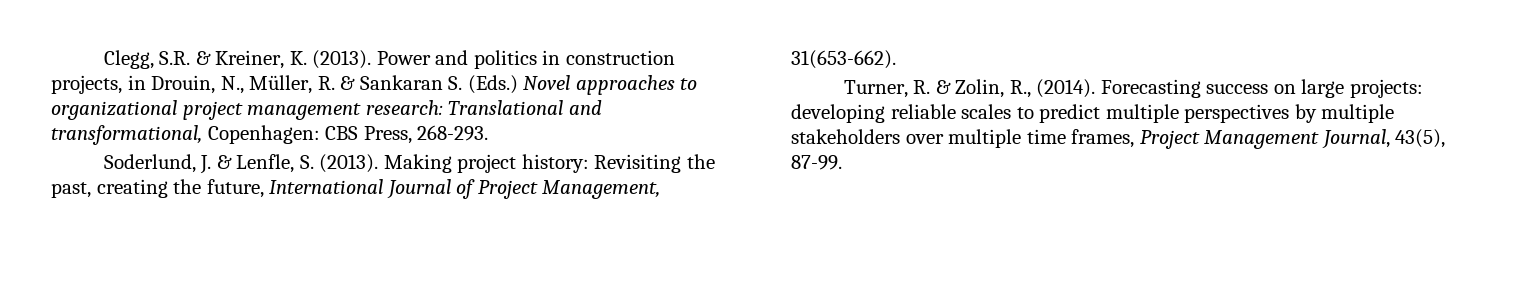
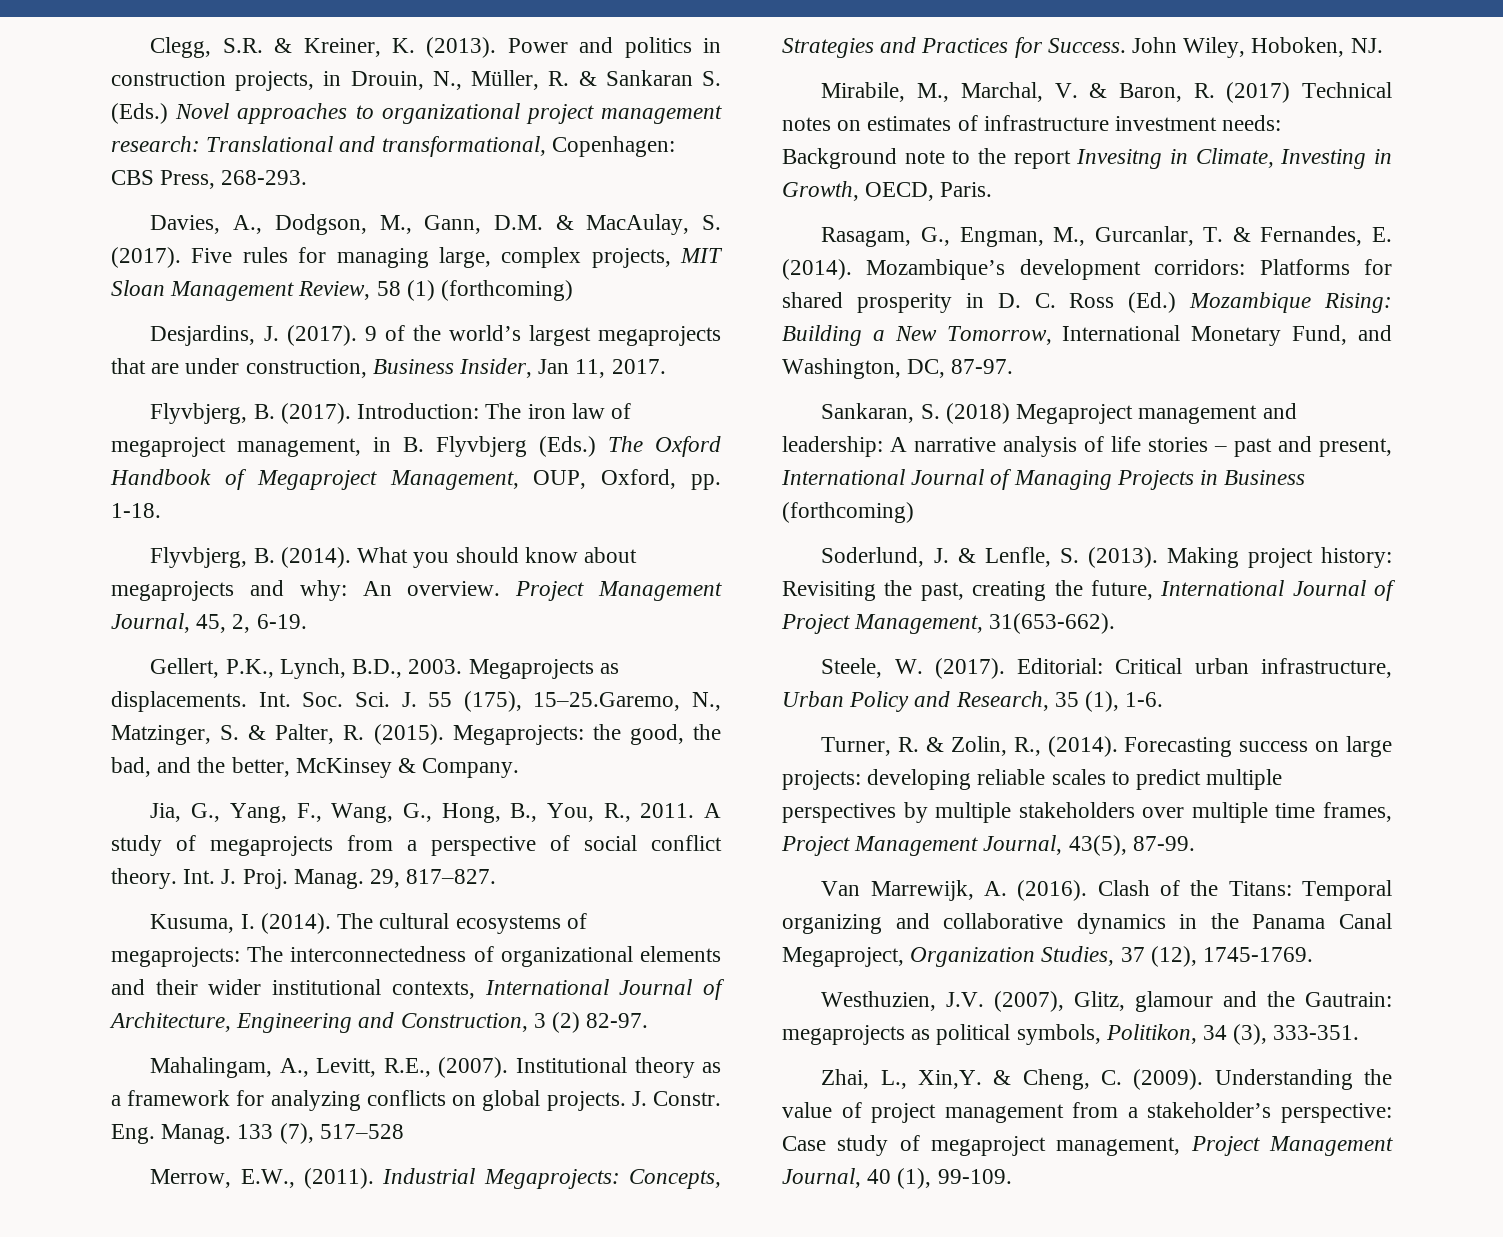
(489, 133) none -> [150,214,721,235] [111,247,723,268] [111,280,574,301] [150,325,721,346] [111,358,666,378] [150,403,631,424] [111,436,721,457] [110,469,721,490] [111,503,161,518] [150,547,637,568] [111,580,722,601] [111,613,307,633] [150,658,619,679] [111,691,721,712] [111,724,721,745] [111,757,520,778] [150,803,721,823] [111,835,722,856] [111,868,497,889] [150,913,587,934] [111,946,721,967] [111,979,725,1000] [109,1012,649,1033] [150,1057,721,1078] [111,1090,721,1111] [111,1123,404,1144] [150,1168,721,1189] [782,37,1383,58] [821,82,1392,103] [782,115,1282,131] [782,148,1392,169] [782,181,993,201] [821,226,1392,247] [782,259,1392,280] [782,292,1392,313] [782,325,1392,346] [782,358,1014,379] [821,403,1297,424] [782,436,1392,457] [781,469,1306,490] [782,502,914,523] // Davies, A., Dodgson, M., Gann, D.M. & MacAulay, S. (2017). Five rules for managing large, complex projects, MIT Sloan Management Review, 58 (1) (forthcoming) // Desjardins, J. (2017). 9 of the world’s largest megaprojects that are under construction, Business Insider, Jan 11, 2017. // Flyvbjerg, B. (2017). Introduction: The iron law of megaproject management, in B. Flyvbjerg (Eds.) The Oxford Handbook of Megaproject Management, OUP, Oxford, pp. 1-18. // Flyvbjerg, B. (2014). What you should know about megaprojects and why: An overview. Project Management Journal, 45, 2, 6-19. // Gellert, P.K., Lynch, B.D., 2003. Megaprojects as displacements. Int. Soc. Sci. J. 55 (175), 15–25.Garemo, N., Matzinger, S. & Palter, R. (2015). Megaprojects: the good, the bad, and the better, McKinsey & Company. // Jia, G., Yang, F., Wang, G., Hong, B., You, R., 2011. A study of megaprojects from a perspective of social conflict theory. Int. J. Proj. Manag. 29, 817–827. // Kusuma, I. (2014). The cultural ecosystems of megaprojects: The interconnectedness of organizational elements and their wider institutional contexts, International Journal of Architecture, Engineering and Construction, 3 (2) 82-97. // Mahalingam, A., Levitt, R.E., (2007). Institutional theory as a framework for analyzing conflicts on global projects. J. Constr. Eng. Manag. 133 (7), 517–528 // Merrow, E.W., (2011). Industrial Megaprojects: Concepts, Strategies and Practices for Success. John Wiley, Hoboken, NJ. // Mirabile, M., Marchal, V. & Baron, R. (2017) Technical notes on estimates of infrastructure investment needs: Background note to the report Invesitng in Climate, Investing in Growth, OECD, Paris. // Rasagam, G., Engman, M., Gurcanlar, T. & Fernandes, E. (2014). Mozambique’s development corridors: Platforms for shared prosperity in D. C. Ross (Ed.) Mozambique Rising: Building a New Tomorrow, International Monetary Fund, and Washington, DC, 87-97. // Sankaran, S. (2018) Megaproject management and leadership: A narrative analysis of life stories – past and present, International Journal of Managing Projects in Business (forthcoming)
(896, 59) none -> [821,658,1392,679] [782,691,1164,712] // Steele, W. (2017). Editorial: Critical urban infrastructure, Urban Policy and Research, 35 (1), 1-6.
(842, 162) none -> [821,880,1392,901] [782,913,1392,934] [782,946,1314,967] [821,991,1392,1012] [782,1024,1360,1045] [821,1069,1392,1090] [782,1102,1392,1123] [782,1135,1393,1156] [782,1168,1012,1189] // Van Marrewijk, A. (2016). Clash of the Titans: Temporal organizing and collaborative dynamics in the Panama Canal Megaproject, Organization Studies, 37 (12), 1745-1769. // Westhuzien, J.V. (2007), Glitz, glamour and the Gautrain: megaprojects as political symbols, Politikon, 34 (3), 333-351. // Zhai, L., Xin,Y. & Cheng, C. (2009). Understanding the value of project management from a stakeholder’s perspective: Case study of megaproject management, Project Management Journal, 40 (1), 99-109.

